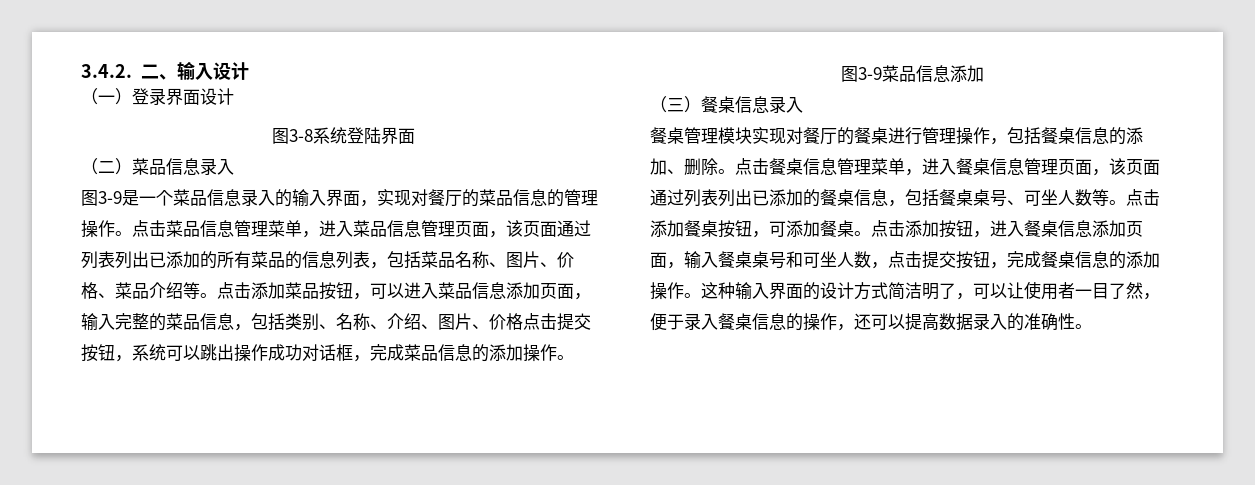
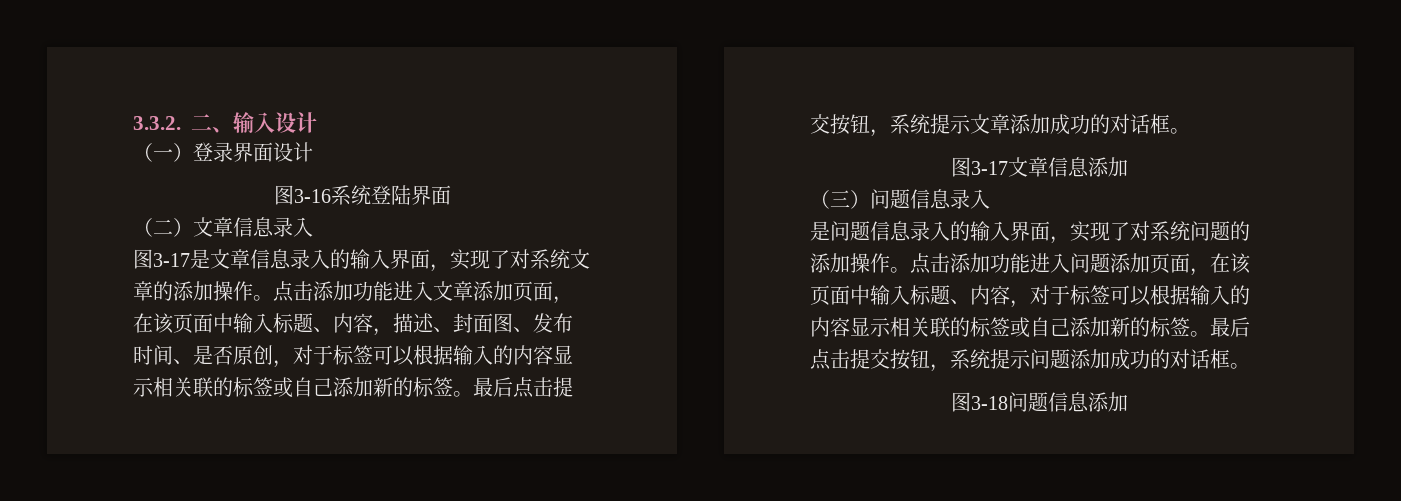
[81,64,132,78] 3.4.2. -> [133,116,181,130] 3.3.2.
[288,129,313,142] 3-8 -> [293,189,331,203] 3-16
[132,158,166,175] 菜品 -> [193,217,233,237] 文章
[98,189,598,207] [81,220,591,238] [81,251,574,269] [81,282,591,300] [81,313,591,331] [81,344,574,362] [840,65,916,82] 3-9是一个菜品信息录入的输入界面，实现对餐厅的菜品信息的管理操作。点击菜品信息管理菜单，进入菜品信息管理页面，该页面通过列表列出已添加的所有菜品的信息列表，包括菜品名称、图片、价格、菜品介绍等。点击添加菜品按钮，可以进入菜品信息添加页面，输入完整的菜品信息，包括类别、名称、介绍、图片、价格点击提交按钮，系统可以跳出操作成功对话框，完成菜品信息的添加操作。 // 图3-9菜品 -> [153,249,590,272] [133,281,573,304] [133,313,573,336] [133,345,573,368] [133,377,573,398] [810,114,1190,137] [950,157,1048,177] 3-17是文章信息录入的输入界面，实现了对系统文章的添加操作。点击添加功能进入文章添加页面，在该页面中输入标题、内容，描述、封面图、发布时间、是否原创，对于标签可以根据输入的内容显示相关联的标签或自己添加新的标签。最后点击提交按钮，系统提示文章添加成功的对话框。 // 图3-17文章
[701,96,803,113] [650,127,1143,145] [650,158,1160,176] [650,189,1160,207] [650,220,1143,238] [650,251,1160,269] [650,281,1160,300] [650,313,1092,331] 餐桌信息录入 // 餐桌管理模块实现对餐厅的餐桌进行管理操作，包括餐桌信息的添加、删除。点击餐桌信息管理菜单，进入餐桌信息管理页面，该页面通过列表列出已添加的餐桌信息，包括餐桌桌号、可坐人数等。点击添加餐桌按钮，可添加餐桌。点击添加按钮，进入餐桌信息添加页面，输入餐桌桌号和可坐人数，点击提交按钮，完成餐桌信息的添加操作。这种输入界面的设计方式简洁明了，可以让使用者一目了然，便于录入餐桌信息的操作，还可以提高数据录入的准确性。 -> [870,189,990,209] [810,221,1250,244] [810,253,1251,276] [810,285,1250,308] [810,317,1250,338] [810,349,1250,372] [950,392,1128,412] 问题信息录入 // 是问题信息录入的输入界面，实现了对系统问题的添加操作。点击添加功能进入问题添加页面，在该页面中输入标题、内容，对于标签可以根据输入的内容显示相关联的标签或自己添加新的标签。最后点击提交按钮，系统提示问题添加成功的对话框。 // 图3-18问题信息添加

